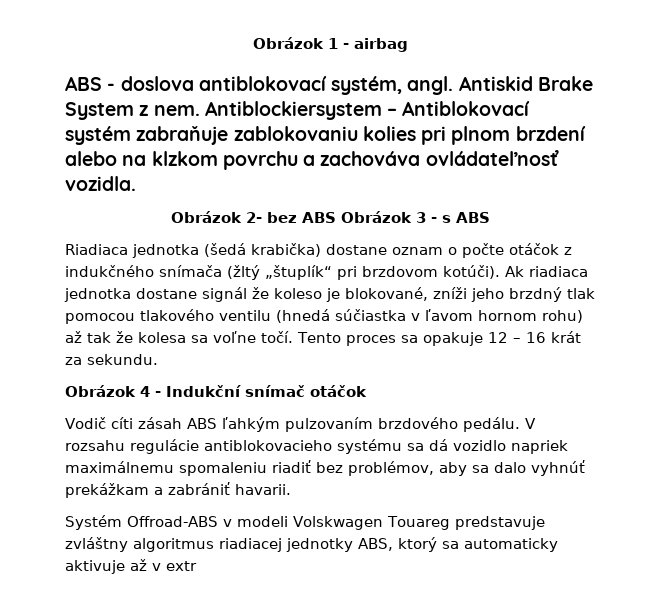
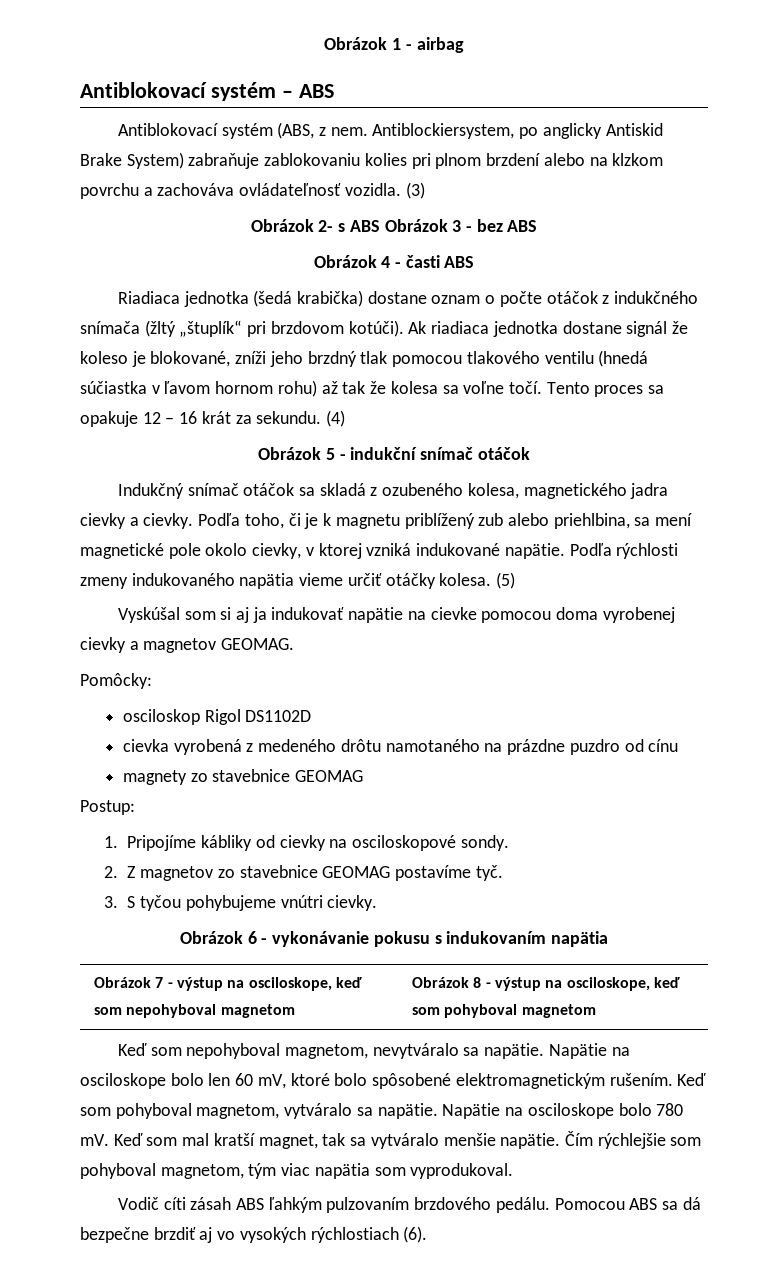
[65,76,593,95] [65,101,531,120] [65,126,131,145] ABS - doslova antiblokovací systém, angl. Antiskid Brake System z nem. Antiblockiersystem – Antiblokovací systém -> [80,82,334,101] [117,122,663,139] [80,152,184,169] Antiblokovací systém – ABS // Antiblokovací systém (ABS, z nem. Antiblockiersystem, po anglicky Antiskid Brake System)
(136, 183) none -> [405,182,425,199] (3)
[267,212,297,223] bez -> [338,223,346,232] s
[442,215,451,223] s -> [476,219,538,232] [313,255,440,268] bez ABS // Obrázok 4 - časti
[65,385,367,397] // Obrázok 4 - Indukční snímač otáčok -> [326,410,346,427] [258,447,530,460] [117,483,669,499] [80,513,693,529] [80,543,679,559] [80,572,516,589] [117,607,675,623] [80,637,295,653] [80,673,152,689] [122,709,312,725] [122,739,679,755] [122,769,364,785] [80,800,135,815] [103,835,509,851] [103,865,503,881] [103,895,378,911] [179,931,609,947] [93,977,362,991] [93,1004,295,1018] [411,977,680,991] [411,1004,596,1018] [117,1043,630,1059] [80,1073,707,1089] [80,1103,684,1119] [80,1131,702,1149] [80,1163,514,1179] (4) // Obrázok 5 - indukční snímač otáčok // Indukčný snímač otáčok sa skladá z ozubeného kolesa, magnetického jadra cievky a cievky. Podľa toho, či je k magnetu priblížený zub alebo priehlbina, sa mení magnetické pole okolo cievky, v ktorej vzniká indukované napätie. Podľa rýchlosti zmeny indukovaného napätia vieme určiť otáčky kolesa. (5) // Vyskúšal som si aj ja indukovať napätie na cievke pomocou doma vyrobenej cievky a magnetov GEOMAG. // Pomôcky: // osciloskop Rigol DS1102D // cievka vyrobená z medeného drôtu namotaného na prázdne puzdro od cínu // magnety zo stavebnice GEOMAG // Postup: // 1. Pripojíme kábliky od cievky na osciloskopové sondy. // 2. Z magnetov zo stavebnice GEOMAG postavíme tyč. // 3. S tyčou pohybujeme vnútri cievky. // Obrázok 6 - vykonávanie pokusu s indukovaním napätia // Obrázok 7 - výstup na osciloskope, keď som nepohyboval magnetom | Obrázok 8 - výstup na osciloskope, keď som pohyboval magnetom // Keď som nepohyboval magnetom, nevytváralo sa napätie. Napätie na osciloskope bolo len 60 mV, ktoré bolo spôsobené elektromagnetickým rušením. Keď som pohyboval magnetom, vytváralo sa napätie. Napätie na osciloskope bolo 780 mV. Keď som mal kratší magnet, tak sa vytváralo menšie napätie. Čím rýchlejšie som pohyboval magnetom, tým viac napätia som vyprodukoval.
[524,418,536,429] [65,439,568,454] [65,460,585,476] [65,482,291,498] [65,515,545,530] [65,537,558,552] [65,559,197,574] V rozsahu regulácie antiblokovacieho systému sa dá vozidlo napriek maximálnemu spomaleniu riadiť bez problémov, aby sa dalo vyhnúť prekážkam a zabrániť havarii. // Systém Offroad-ABS v modeli Volskwagen Touareg predstavuje zvláštny algoritmus riadiacej jednotky ABS, ktorý sa automaticky aktivuje až v extr -> [554,1197,701,1210] [80,1226,428,1243] Pomocou ABS sa dá bezpečne brzdiť aj vo vysokých rýchlostiach (6).

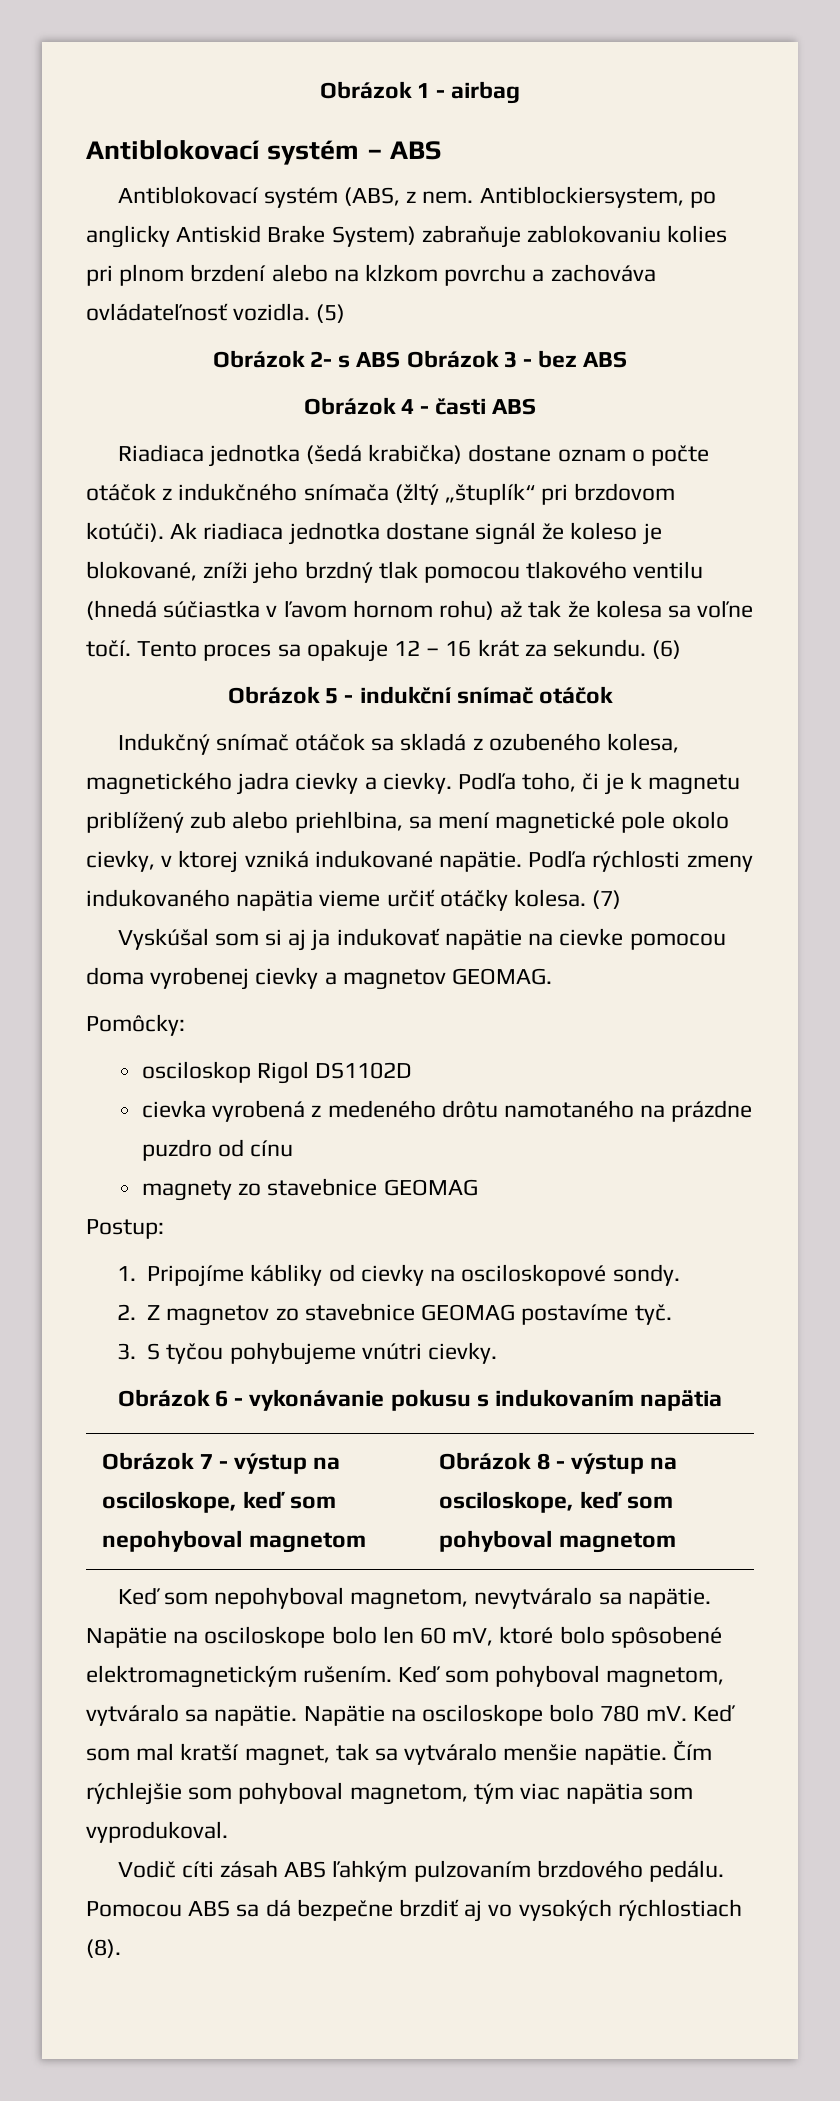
[405,182,425,199] (3) -> [316,304,346,323] (5)
[326,410,346,427] (4) -> [652,640,682,659] (6)
[496,572,516,589] (5) -> [592,890,622,909] (7)
[403,1226,428,1243] (6). -> [86,1939,121,1958] (8).

